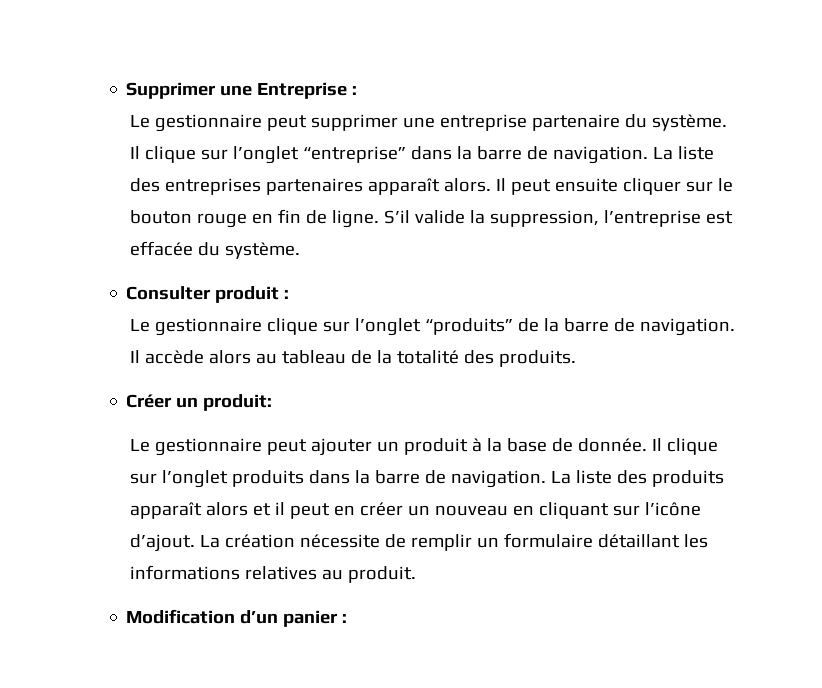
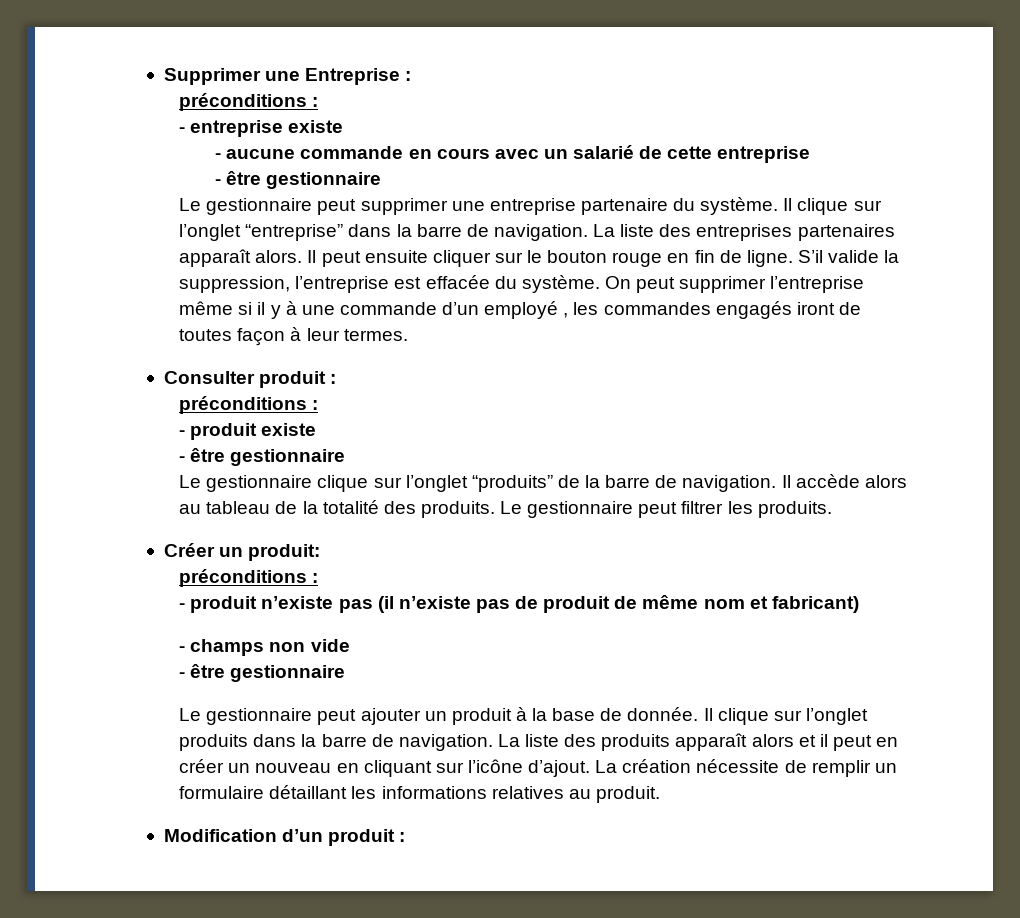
(358, 90) none -> [179,93,319,111] [179,120,344,137] [215,145,811,163] [215,171,382,189] // préconditions : // - entreprise existe // - aucune commande en cours avec un salarié de cette entreprise // - être gestionnaire
[126,286,290,303] // Consulter produit : -> [604,276,865,293] [179,301,861,319] [179,327,408,346] [163,371,337,388] [179,396,319,414] [179,423,317,440] [179,448,346,466] On peut supprimer l’entreprise même si il y à une commande d’un employé , les commandes engagés iront de toutes façon à leur termes. // Consulter produit : // préconditions : // - produit existe // - être gestionnaire
[126,394,273,411] // Créer un produit: -> [500,501,832,518] [163,543,321,561] [179,569,319,587] [179,595,859,613] [179,639,350,656] [179,664,346,682] Le gestionnaire peut filtrer les produits. // Créer un produit: // préconditions : // - produit n’existe pas (il n’existe pas de produit de même nom et fabricant) // - champs non vide // - être gestionnaire
[283,610,339,627] panier -> [328,829,396,846] produit

